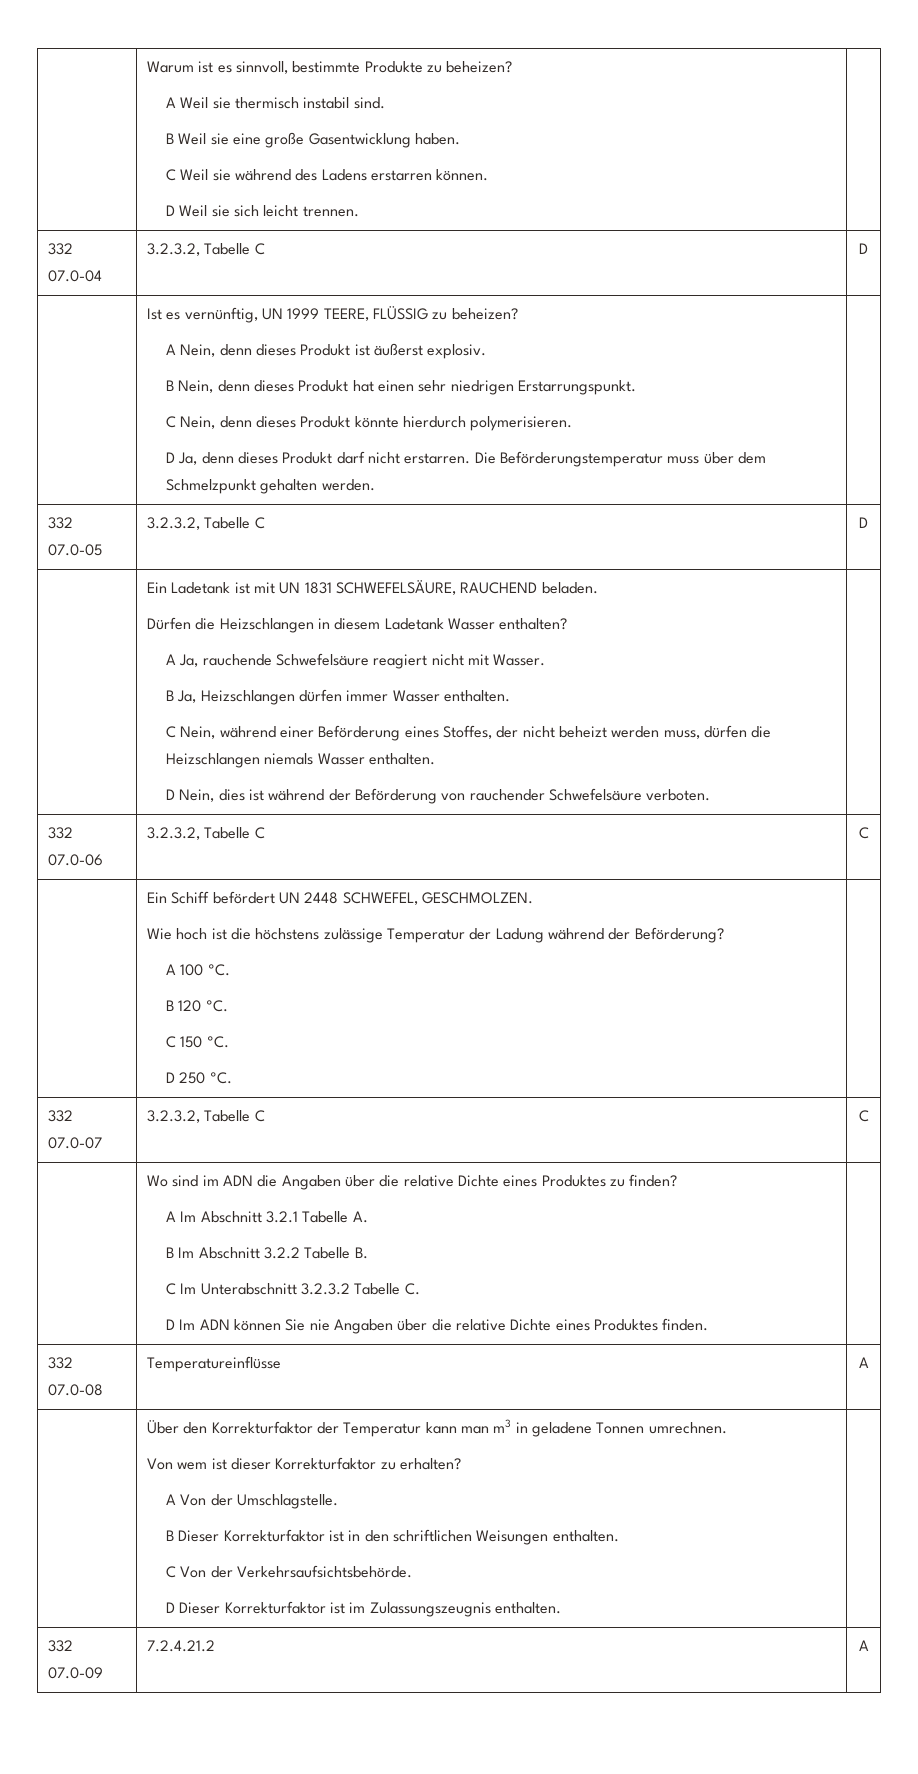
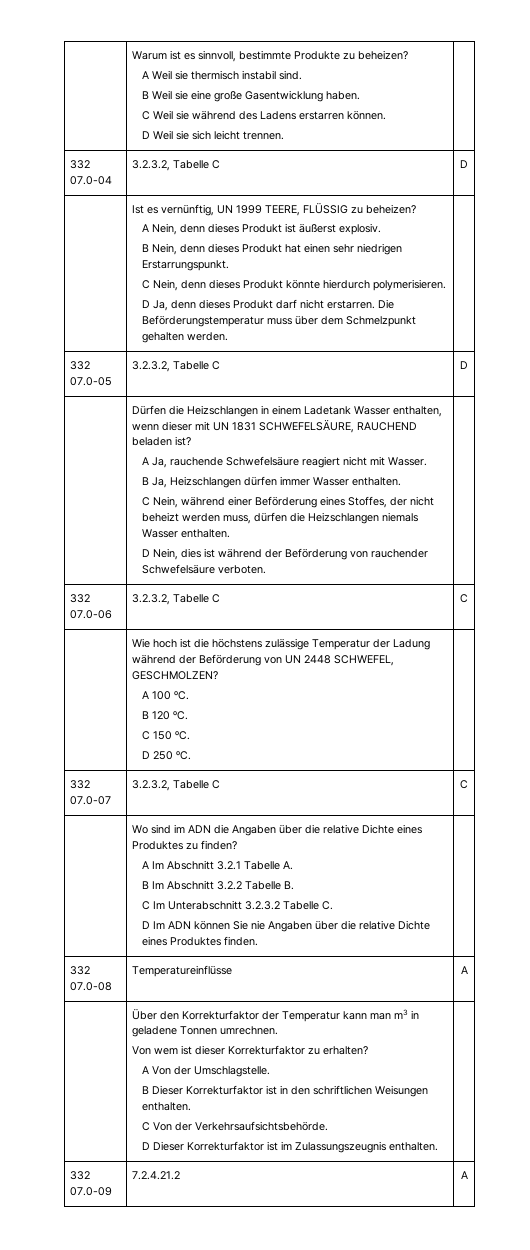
[147,582,250,594] Ein Ladetank ist -> [131,405,442,417] [131,421,192,431] Dürfen die Heizschlangen in einem Ladetank Wasser enthalten, wenn dieser
[541,582,598,594] [147,617,568,633] beladen. // Dürfen die Heizschlangen in diesem Ladetank Wasser enthalten? -> [131,436,191,446] beladen ist?
[147,891,534,905] Ein Schiff befördert UN 2448 SCHWEFEL, GESCHMOLZEN. // -> (468, 598) none
[634,927,724,943] Beförderung? -> [198,654,394,666] [131,671,218,680] Beförderung von UN 2448 SCHWEFEL, GESCHMOLZEN?

